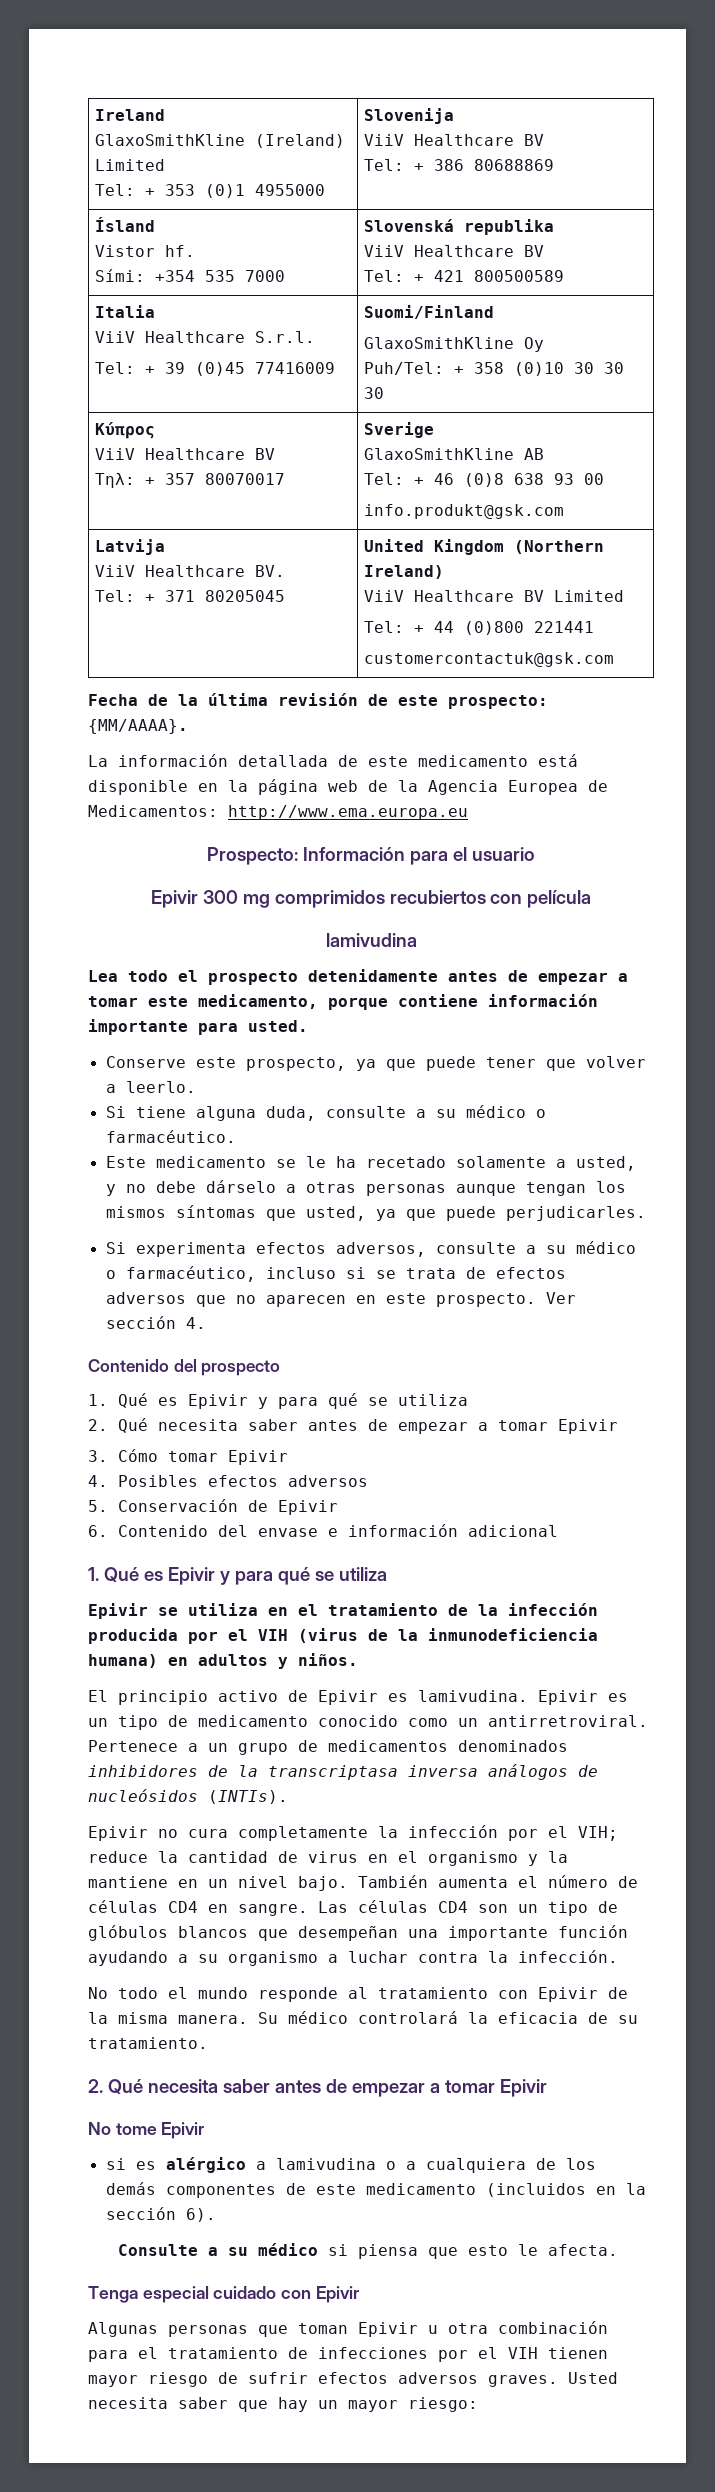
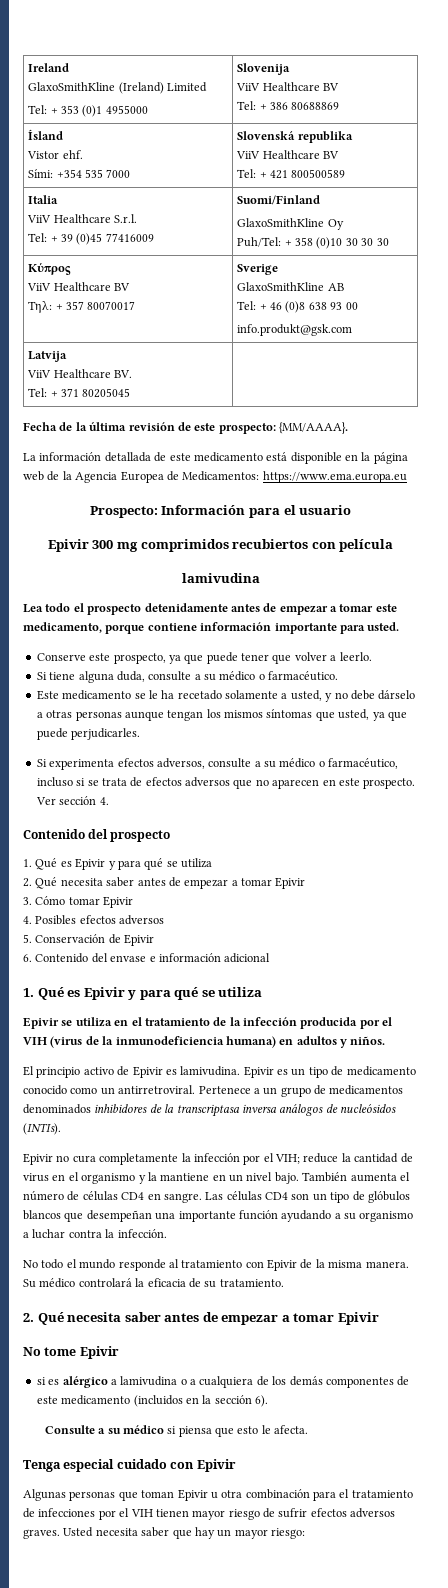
[164,245,195,257] hf. -> [62,150,83,159] ehf.
[363,539,604,555] [363,565,444,579] [363,590,624,602] [363,621,594,635] [363,652,614,667] United Kingdom (Northern Ireland) // ViiV Healthcare BV Limited // Tel: + 44 (0)800 221441 // customercontactuk@gsk.com -> (131, 393) none
[228,805,468,820] http://www.ema.europa.eu -> [262,471,407,483] https://www.ema.europa.eu

